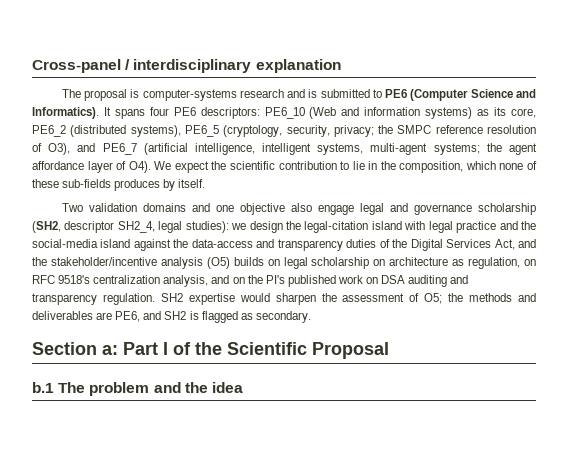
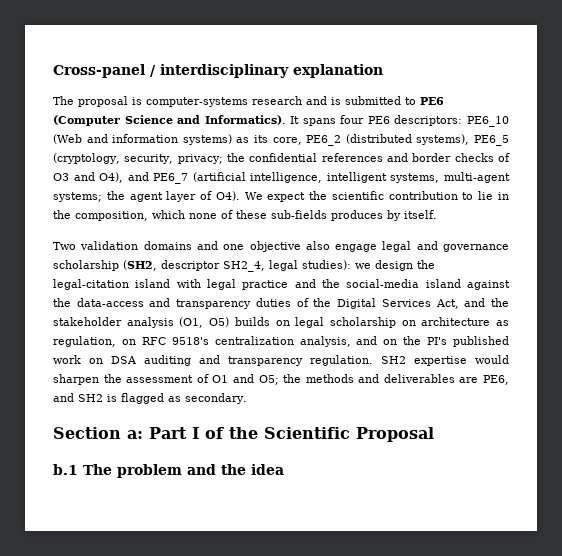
[397,125,536,134] [32,143,71,155] SMPC reference resolution of O3), -> [249,153,510,162] [53,172,124,183] confidential references and border checks of O3 and O4),
[32,161,84,170] affordance -> (163, 197) none
[50,257,230,269] stakeholder/incentive analysis (O5) -> [53,317,230,328] stakeholder analysis (O1, O5)
(420, 297) none -> [212,374,254,383] O1 and

